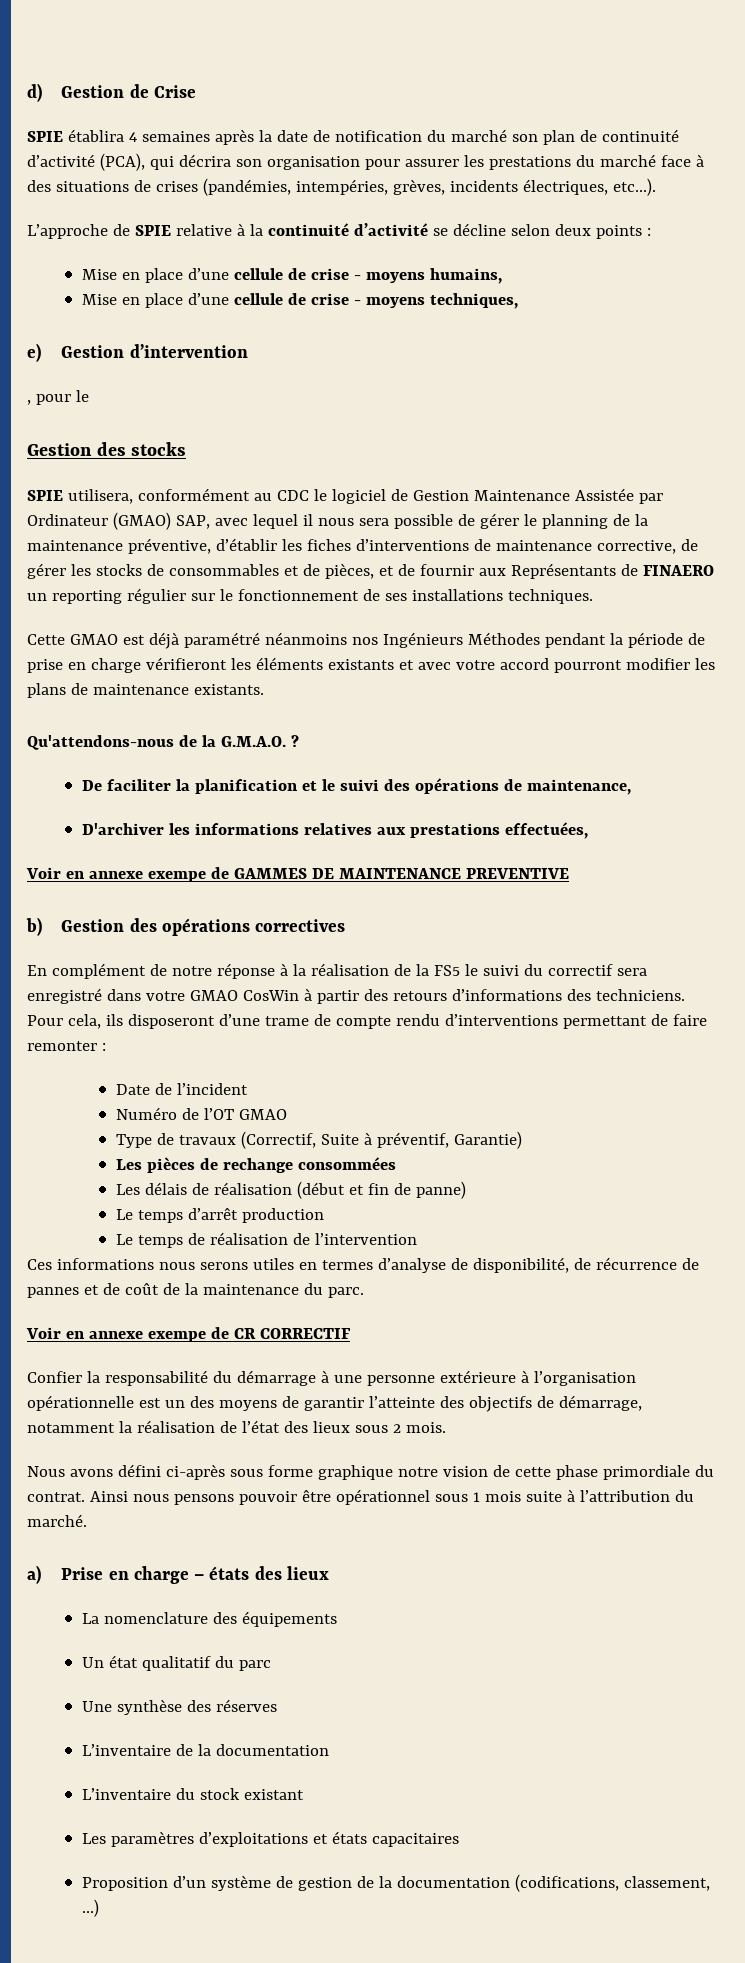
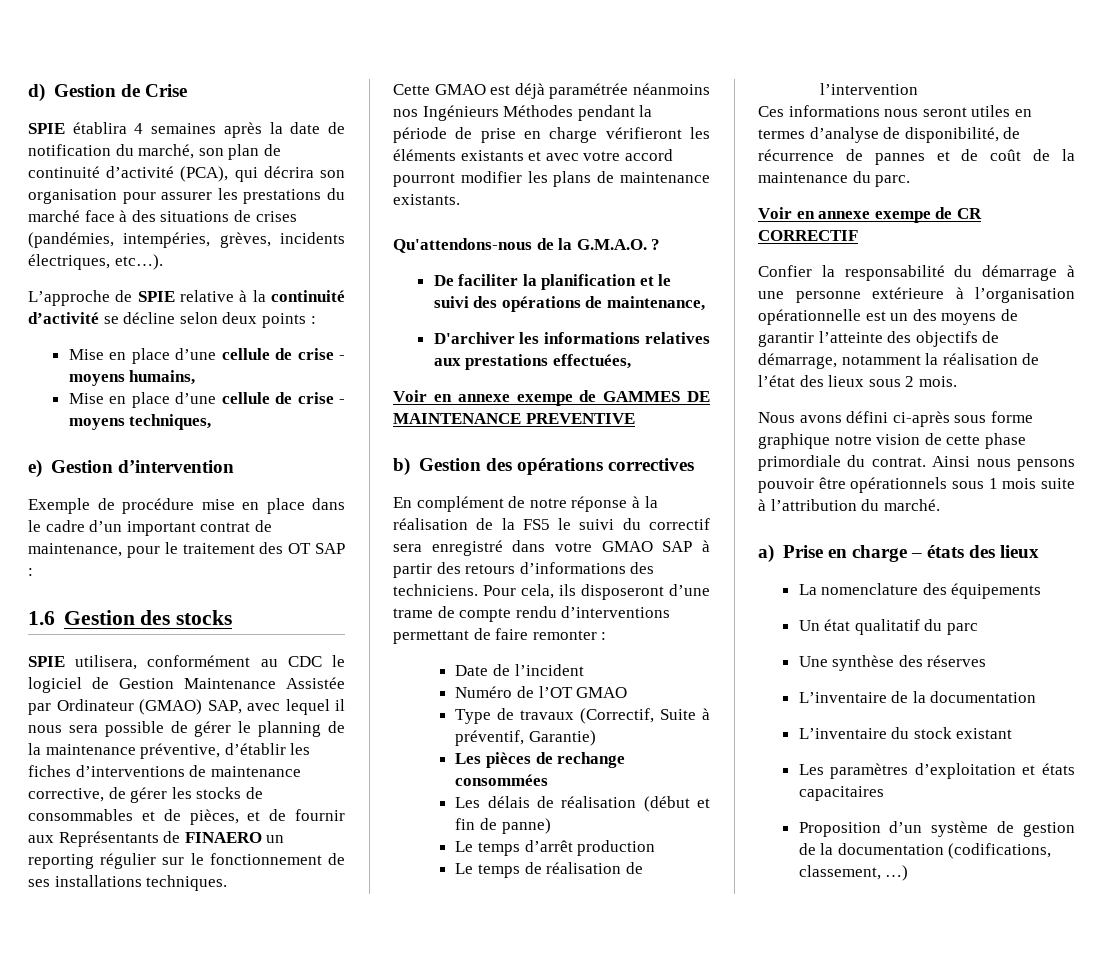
[450,129,507,142] marché -> [138,144,195,159] marché,
[27,390,89,405] , pour le // -> [28,498,345,514] [28,520,272,536] [28,542,345,558] [28,568,33,576] [28,611,55,625] Exemple de procédure mise en place dans le cadre d’un important contrat de maintenance, pour le traitement des OT SAP : // 1.6
[183,632,260,648] paramétré -> [549,83,629,99] paramétrée
[242,990,299,1001] CosWin -> [662,541,693,552] SAP
[199,1262,248,1270] serons -> [922,107,967,117] seront
[335,1489,430,1505] opérationnel -> [850,477,948,493] opérationnels
[198,1832,308,1847] d’exploitations -> [914,763,1016,779] d’exploitation

